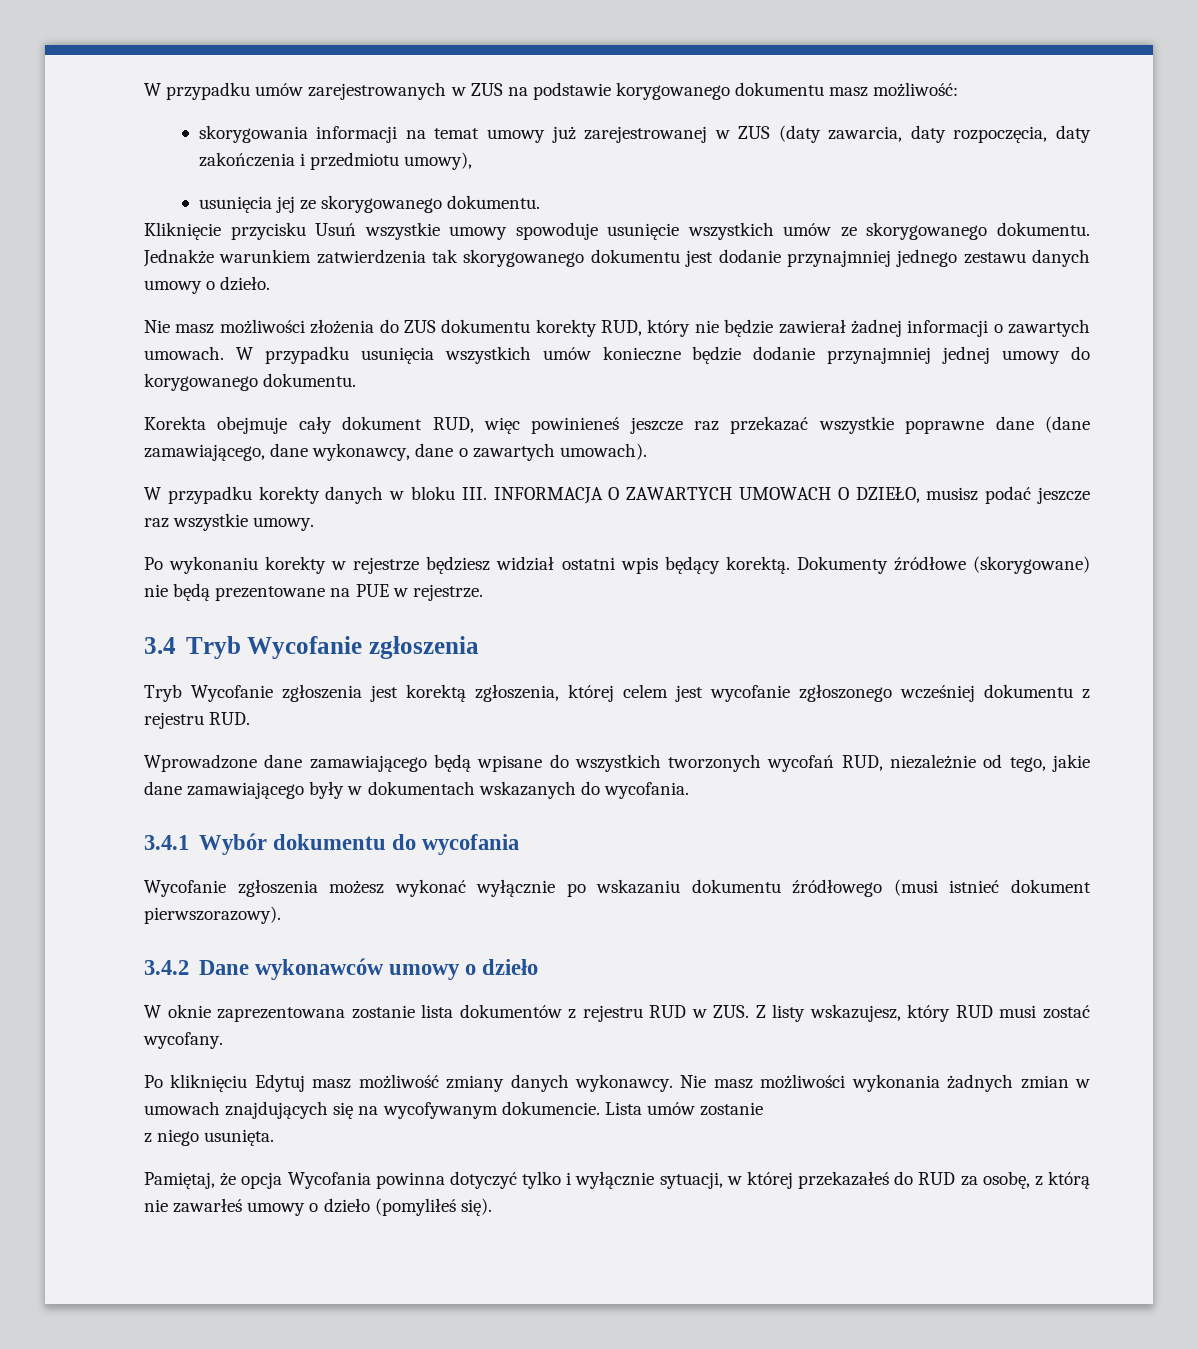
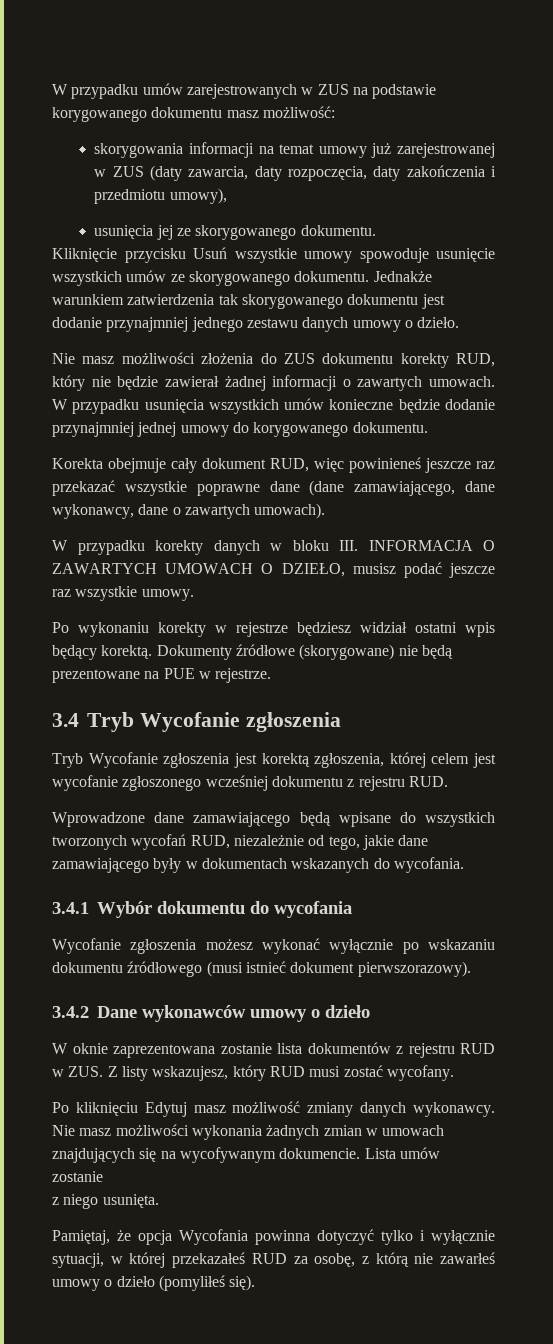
[894,1171,914,1185] do -> (246, 1260) none

